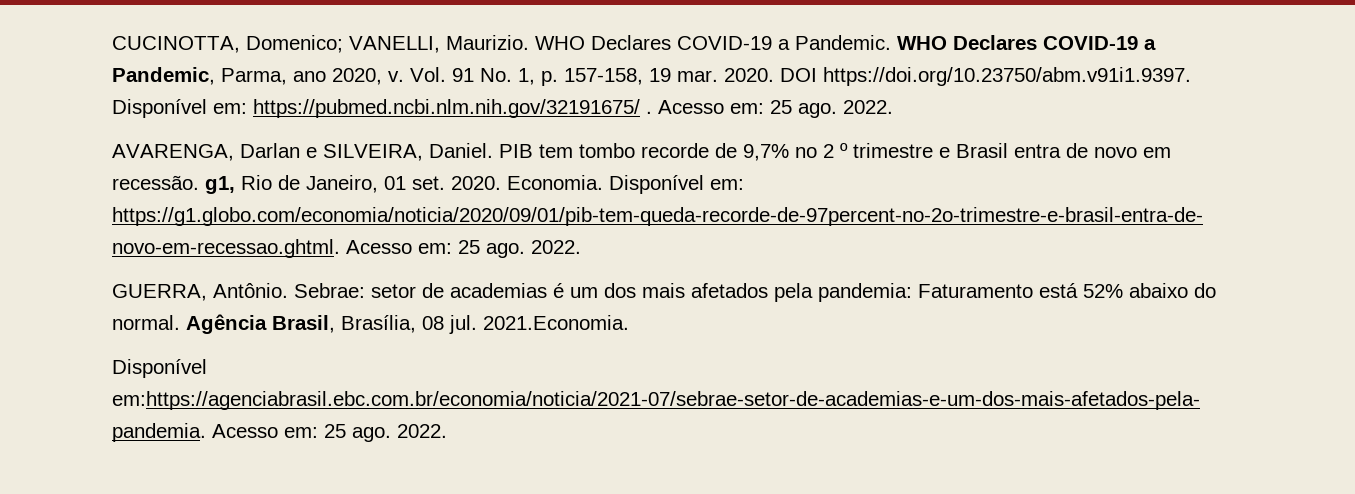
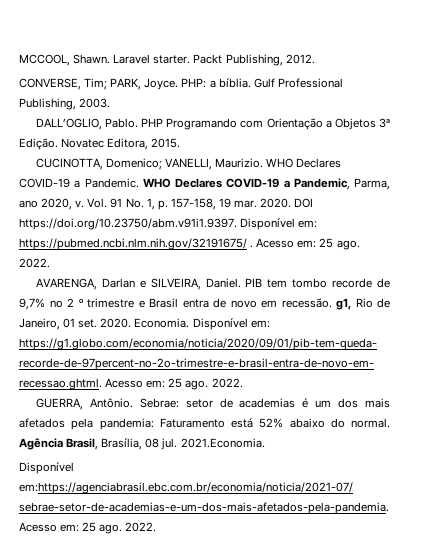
(112, 44) none -> [19,54,315,66] [19,78,343,90] [19,98,111,110] [35,118,390,130] [19,138,181,150] MCCOOL, Shawn. Laravel starter. Packt Publishing, 2012. // CONVERSE, Tim; PARK, Joyce. PHP: a bíblia. Gulf Professional Publishing, 2003. // DALL’OGLIO, Pablo. PHP Programando com Orientação a Objetos 3ª Edição. Novatec Editora, 2015. //

